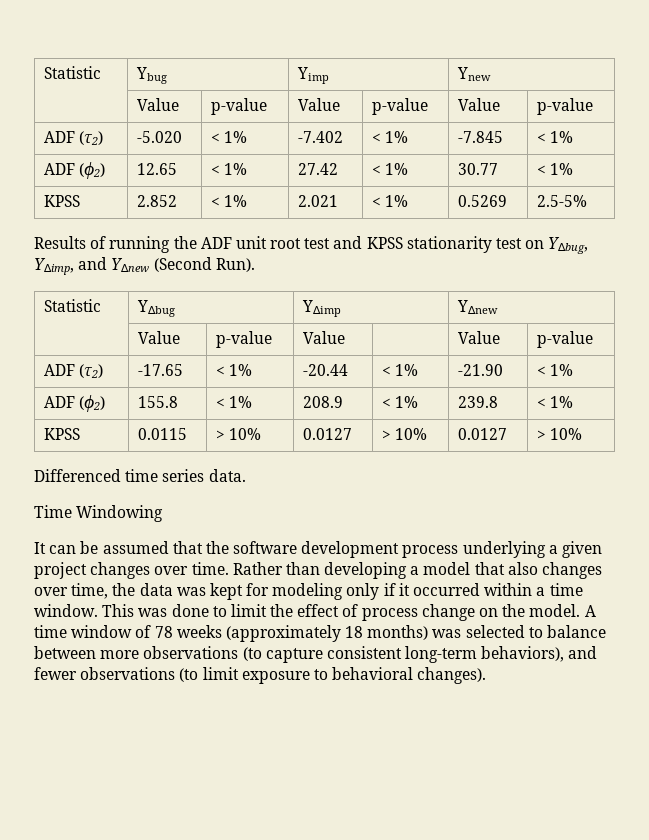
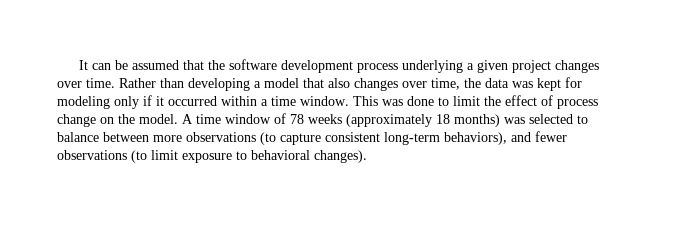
[43,66,101,79] [135,67,167,84] [296,67,329,84] [456,67,491,81] [136,98,179,111] [210,98,267,115] [297,98,340,111] [371,98,428,115] [457,98,500,111] [536,98,593,115] [43,131,103,145] [136,131,182,143] [210,131,247,143] [297,131,343,143] [371,131,408,143] [457,131,503,143] [536,131,573,143] [43,162,105,179] [136,163,177,175] [210,163,247,175] [297,163,338,175] [371,163,408,175] [457,163,498,175] [536,163,573,175] [43,195,80,207] [136,195,177,207] [210,195,247,207] [297,195,338,207] [371,195,408,207] [457,195,507,207] [536,195,587,207] [34,236,589,254] [34,257,255,275] [43,299,101,312] [136,300,175,317] [301,300,341,317] [456,300,498,314] [137,331,180,344] [215,331,272,348] [302,331,345,344] [457,331,500,344] [536,331,593,348] [43,364,103,378] [137,364,183,376] [215,364,252,376] [302,364,348,376] [381,364,418,376] [457,364,503,376] [536,364,573,376] [43,395,105,412] [137,396,178,408] [215,396,252,408] [302,396,343,408] [381,396,418,408] [457,396,498,408] [536,396,573,408] [43,428,80,440] [137,428,187,440] [215,428,261,440] [302,428,352,440] [381,428,427,440] [457,428,507,440] [536,428,582,440] [34,469,246,482] [34,505,164,522] Statistic | Ybug | Yimp | Ynew // | Value | p-value | Value | p-value | Value | p-value // ADF (τ2) | -5.020 | < 1% | -7.402 | < 1% | -7.845 | < 1% // ADF (ϕ2) | 12.65 | < 1% | 27.42 | < 1% | 30.77 | < 1% // KPSS | 2.852 | < 1% | 2.021 | < 1% | 0.5269 | 2.5-5% // Results of running the ADF unit root test and KPSS stationarity test on Y∆bug, Y∆imp, and Y∆new (Second Run). // Statistic | Y∆bug | Y∆imp | Y∆new // | Value | p-value | Value | | Value | p-value // ADF (τ2) | -17.65 | < 1% | -20.44 | < 1% | -21.90 | < 1% // ADF (ϕ2) | 155.8 | < 1% | 208.9 | < 1% | 239.8 | < 1% // KPSS | 0.0115 | > 10% | 0.0127 | > 10% | 0.0127 | > 10% // Differenced time series data. // Time Windowing // -> (78, 65) none

